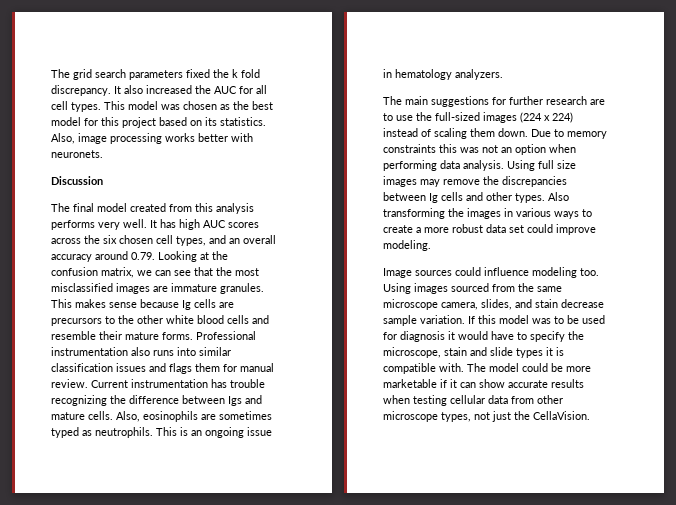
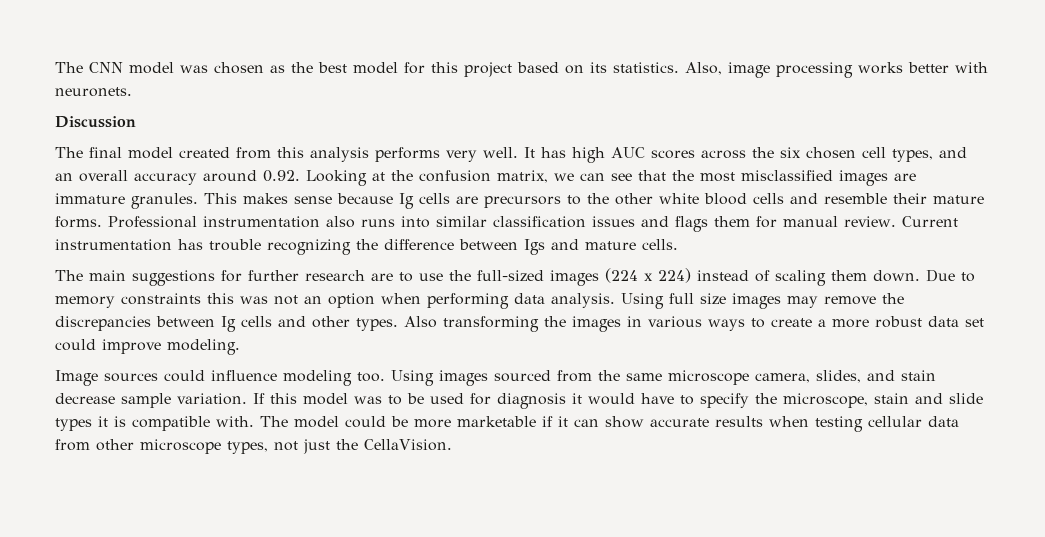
[51,69,260,80] [51,85,267,96] [51,101,125,112] The grid search parameters fixed the k fold discrepancy. It also increased the AUC for all cell types. This -> [55,62,123,73] The CNN
[131,252,155,260] 0.79. -> [263,170,300,182] 0.92.
[116,411,272,422] [51,427,272,438] [383,69,503,80] Also, eosinophils are sometimes typed as neutrophils. This is an ongoing issue in hematology analyzers. -> (678, 244) none

